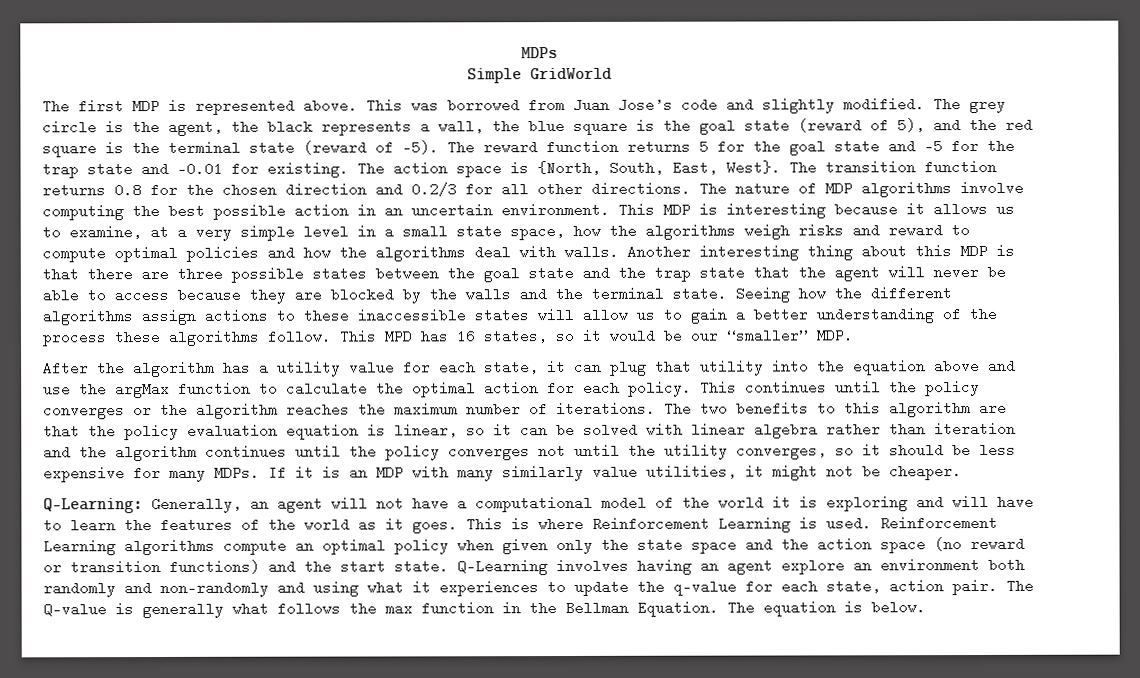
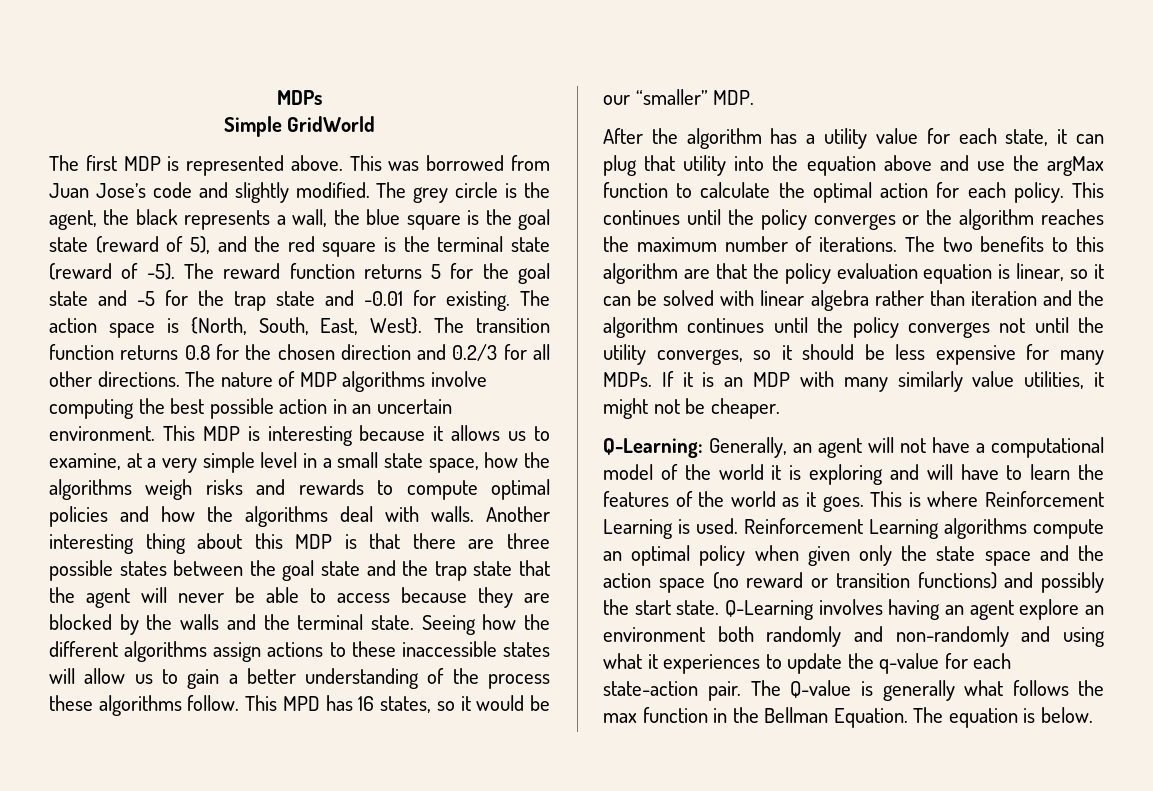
[888,223,943,238] reward -> [298,479,364,495] rewards
(296, 566) none -> [1041,572,1104,593] possibly
[826,579,944,594] state, action -> [603,681,698,696] state-action

